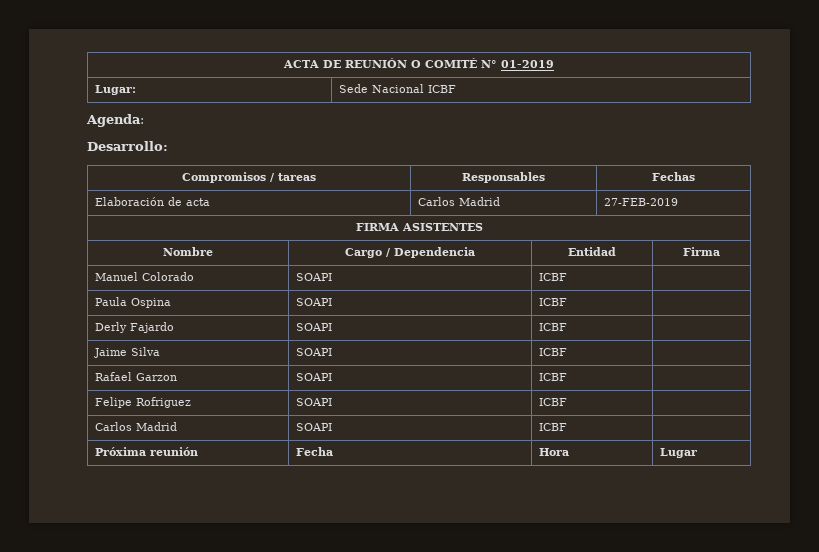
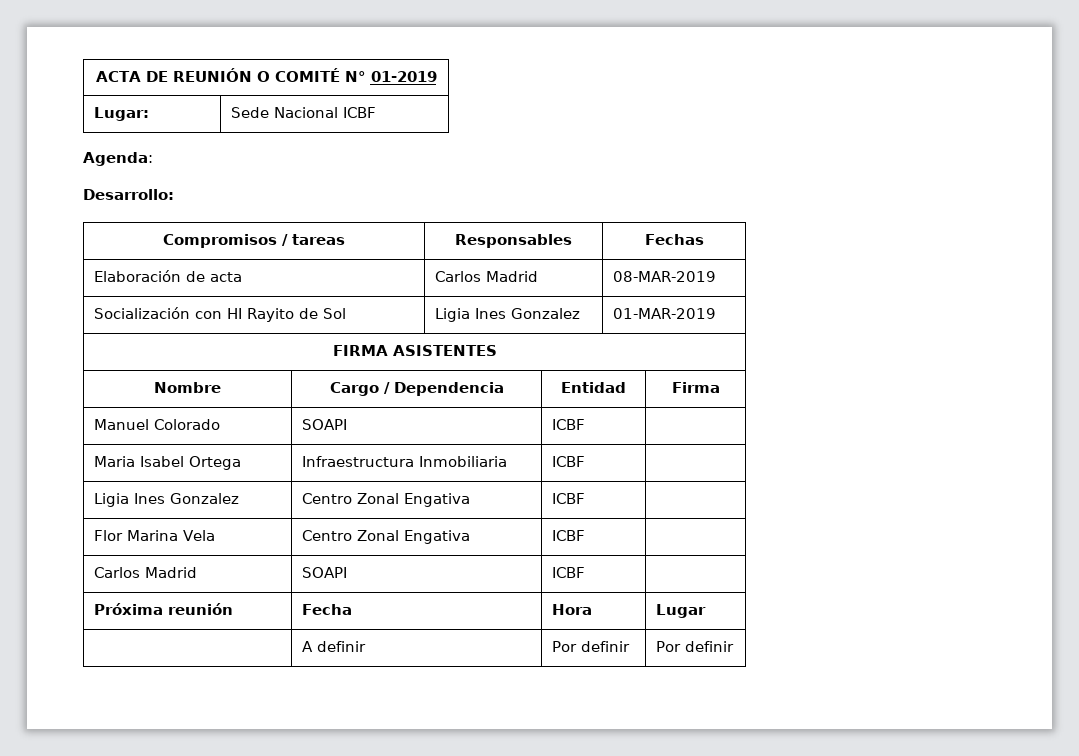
[604,198,679,206] 27-FEB-2019 -> [612,271,716,282] [93,307,346,322] [434,308,580,322] [612,308,716,319] 08-MAR-2019 // Socialización con HI Rayito de Sol | Ligia Ines Gonzalez | 01-MAR-2019
[95,297,172,308] [296,298,333,306] [539,298,568,306] [95,322,175,333] [296,323,333,331] [539,323,568,331] [94,347,161,358] [296,348,333,356] [539,348,568,356] [95,372,178,381] [296,373,333,381] [539,373,568,381] [95,397,192,408] [296,398,333,406] Paula Ospina | SOAPI | ICBF | // Derly Fajardo | SOAPI | ICBF | // Jaime Silva | SOAPI | ICBF | // Rafael Garzon | SOAPI | ICBF | // Felipe Rofriguez | SOAPI -> [93,456,241,470] [301,456,507,467] [551,456,585,467] [93,493,239,507] [301,493,470,507] [551,493,585,504] [93,530,215,541] [301,530,470,544] Maria Isabel Ortega | Infraestructura Inmobiliaria | ICBF | // Ligia Ines Gonzalez | Centro Zonal Engativa | ICBF | // Flor Marina Vela | Centro Zonal Engativa
(698, 453) none -> [301,641,366,652] [551,641,630,652] [655,641,734,652] // | A definir | Por definir | Por definir

